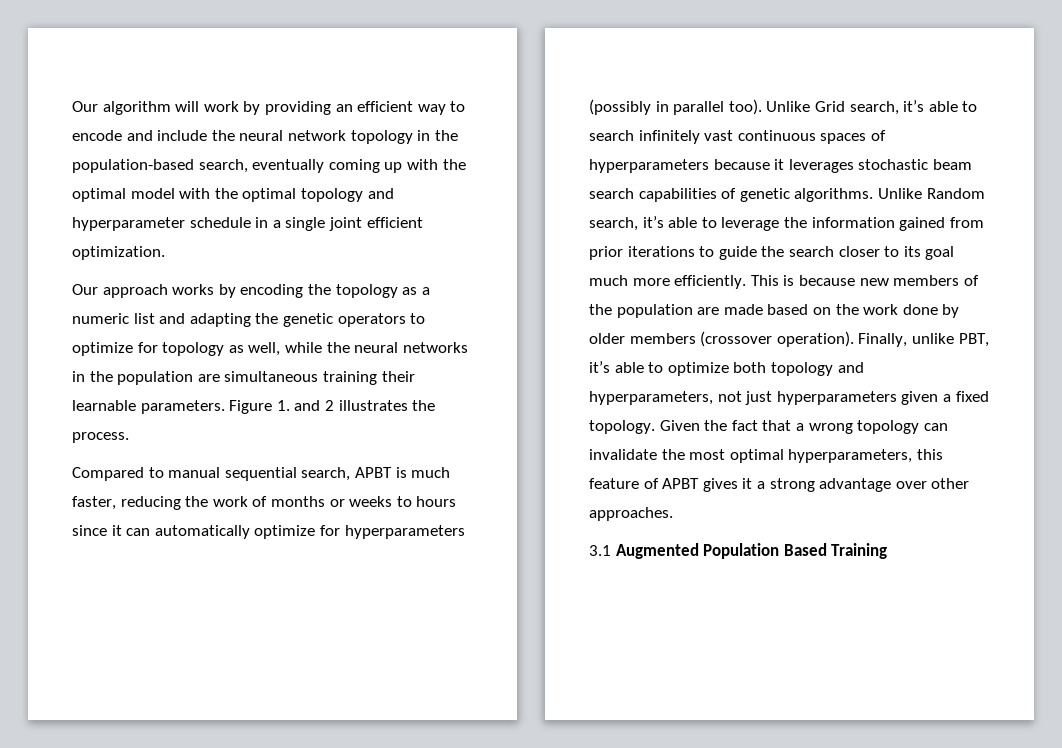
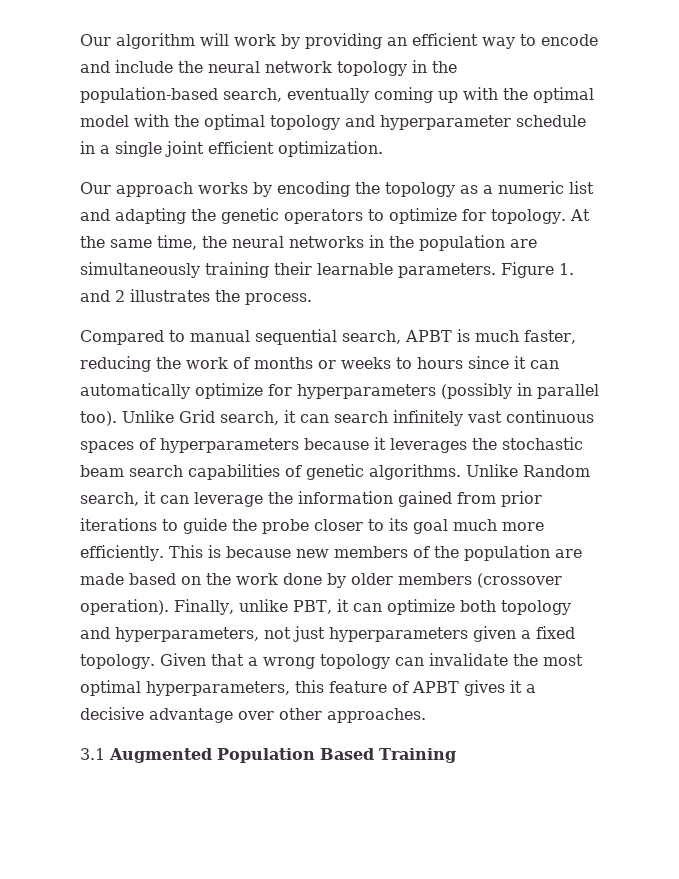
[162,342,322,356] topology as well, while -> [491,209,590,224] [80,235,197,250] topology. At the same time,
[224,371,319,382] simultaneous -> [80,262,200,278] simultaneously
[903,100,978,112] it’s able to -> [284,410,329,423] it can
(854, 166) none -> [472,438,497,450] the
[642,216,717,228] it’s able to -> [144,491,189,504] it can
[788,246,834,257] search -> [262,519,309,534] probe
[589,361,664,373] it’s able to -> [336,599,382,612] it can
[704,420,758,431] the fact -> (206, 659) none
[769,478,815,492] strong -> [80,707,144,720] decisive

